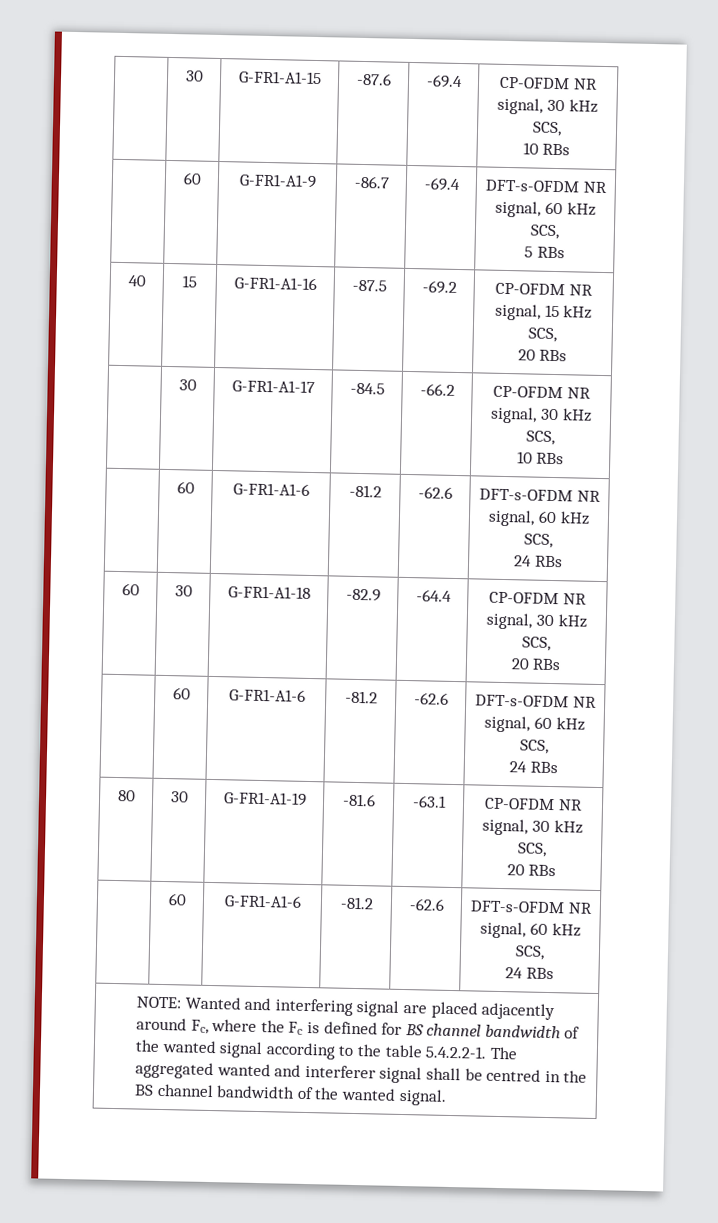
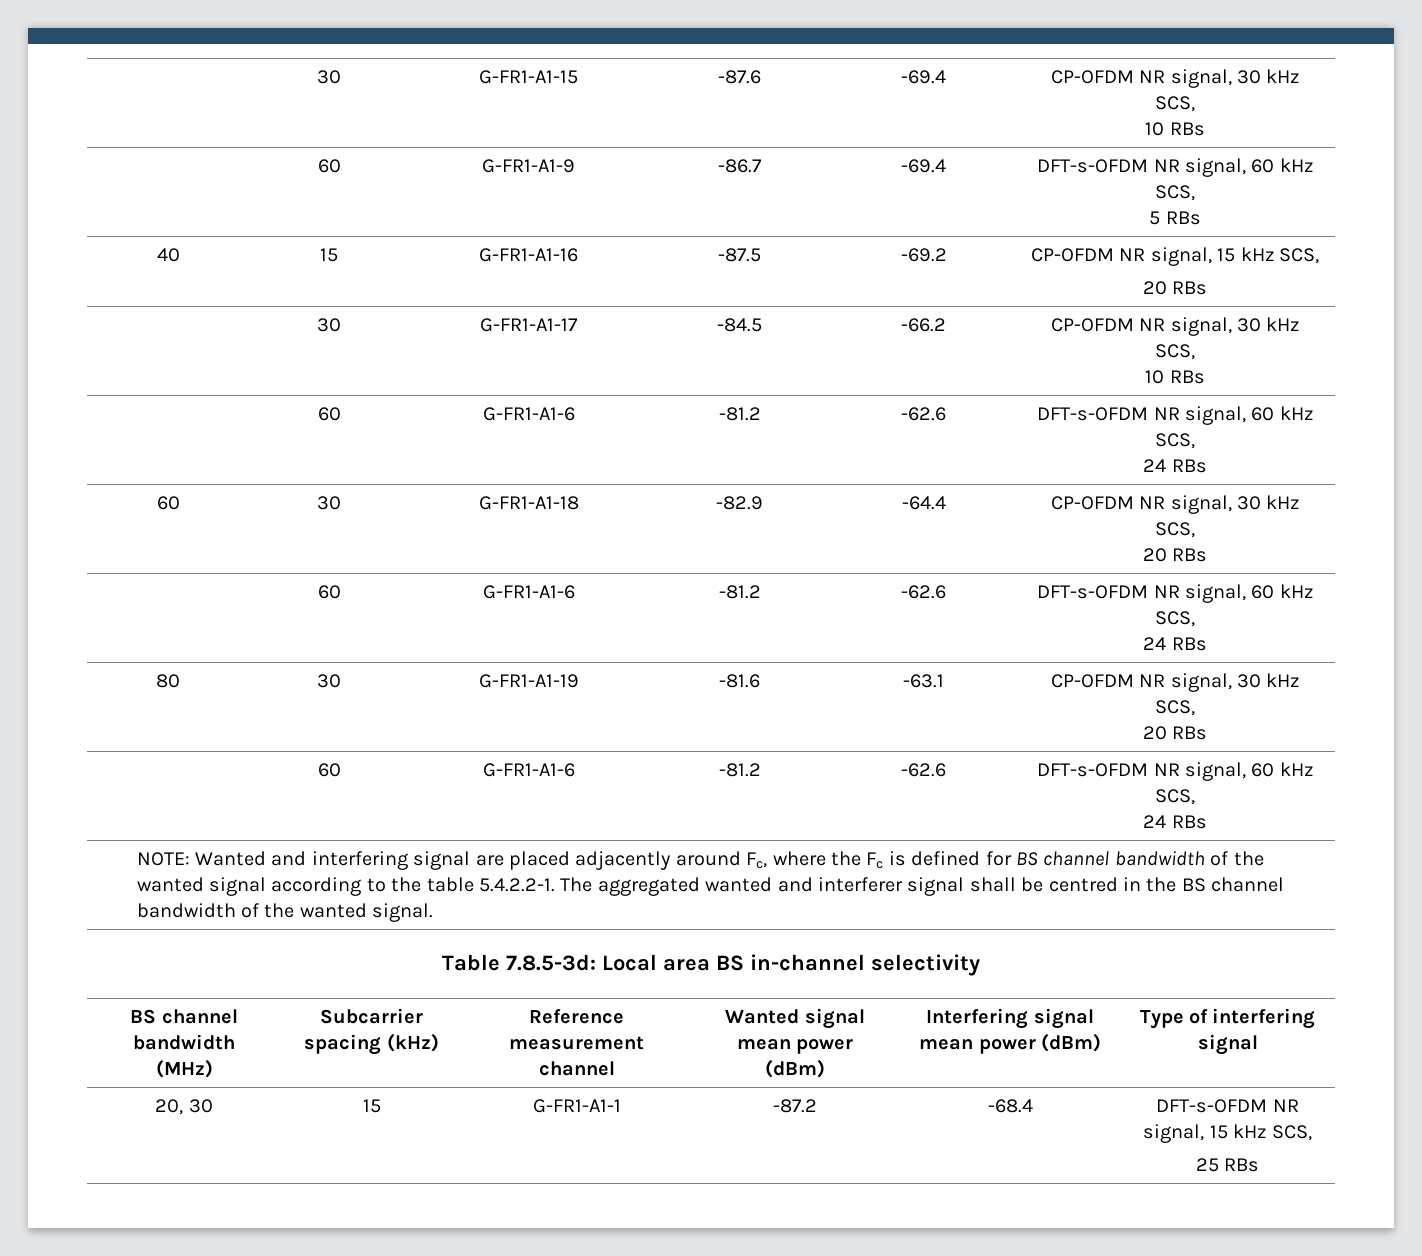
(447, 1097) none -> [442,954,980,976] [130,1009,238,1024] [133,1034,235,1050] [155,1059,213,1078] [320,1008,423,1024] [304,1033,439,1055] [529,1009,624,1024] [509,1036,644,1050] [538,1061,615,1076] [725,1008,865,1029] [736,1039,854,1054] [765,1059,825,1078] [926,1008,1094,1029] [919,1033,1101,1054] [1139,1008,1316,1029] [1197,1034,1258,1055] [155,1099,213,1115] [362,1099,381,1113] [532,1099,621,1113] [773,1099,817,1113] [987,1099,1033,1113] [1156,1099,1299,1113] [1143,1124,1312,1143] [1195,1158,1260,1172] // Table 7.8.5-3d: Local area BS in-channel selectivity // BS channel bandwidth (MHz) | Subcarrier spacing (kHz) | Reference measurement channel | Wanted signal mean power (dBm) | Interfering signal mean power (dBm) | Type of interfering signal // 20, 30 | 15 | G-FR1-A1-1 | -87.2 | -68.4 | DFT-s-OFDM NR signal, 15 kHz SCS, // 25 RBs

